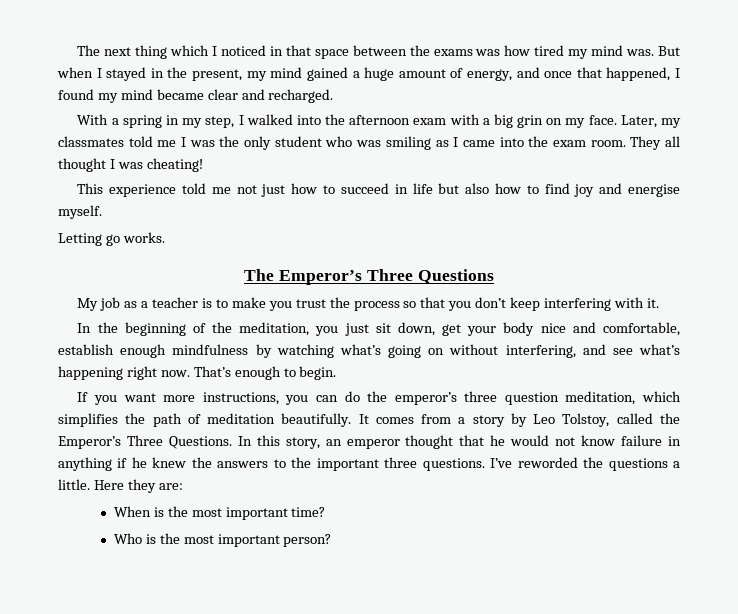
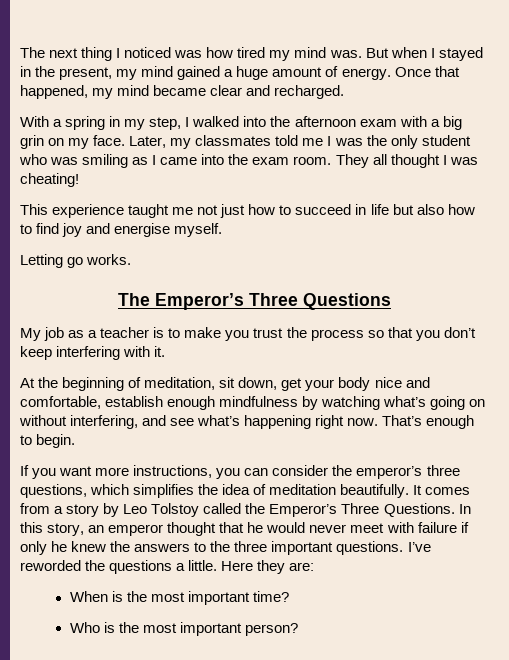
[170,45,210,56] which -> (113, 54) none
[269,45,473,59] in that space between the exams -> (172, 52) none
[466,67,680,81] [58,89,94,100] energy, and once that happened, I found -> [341,66,460,80] [20,85,88,99] energy. Once that happened,
[182,183,207,194] told -> [128,204,170,218] taught
[77,323,92,333] In -> [20,378,35,388] At
[212,322,369,336] the meditation, you just -> [144,377,216,390] meditation,
[344,391,360,402] do -> [272,465,329,476] consider
[504,391,636,405] question meditation, -> [20,484,87,498] questions,
[152,413,182,427] path -> [222,484,251,495] idea
[562,413,610,427] Tolstoy, -> [151,503,200,517] Tolstoy
[555,435,681,446] [58,457,128,471] not know failure in anything if -> [309,522,469,533] [20,541,47,555] never meet with failure if only
[316,457,418,471] important three -> [234,541,334,555] three important

